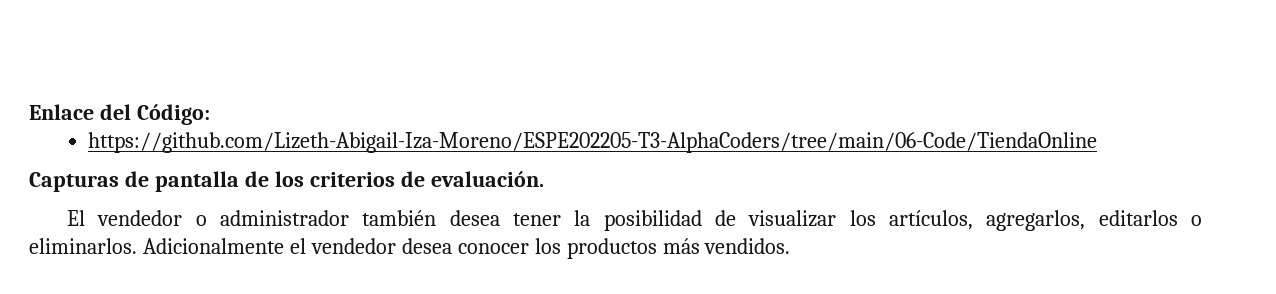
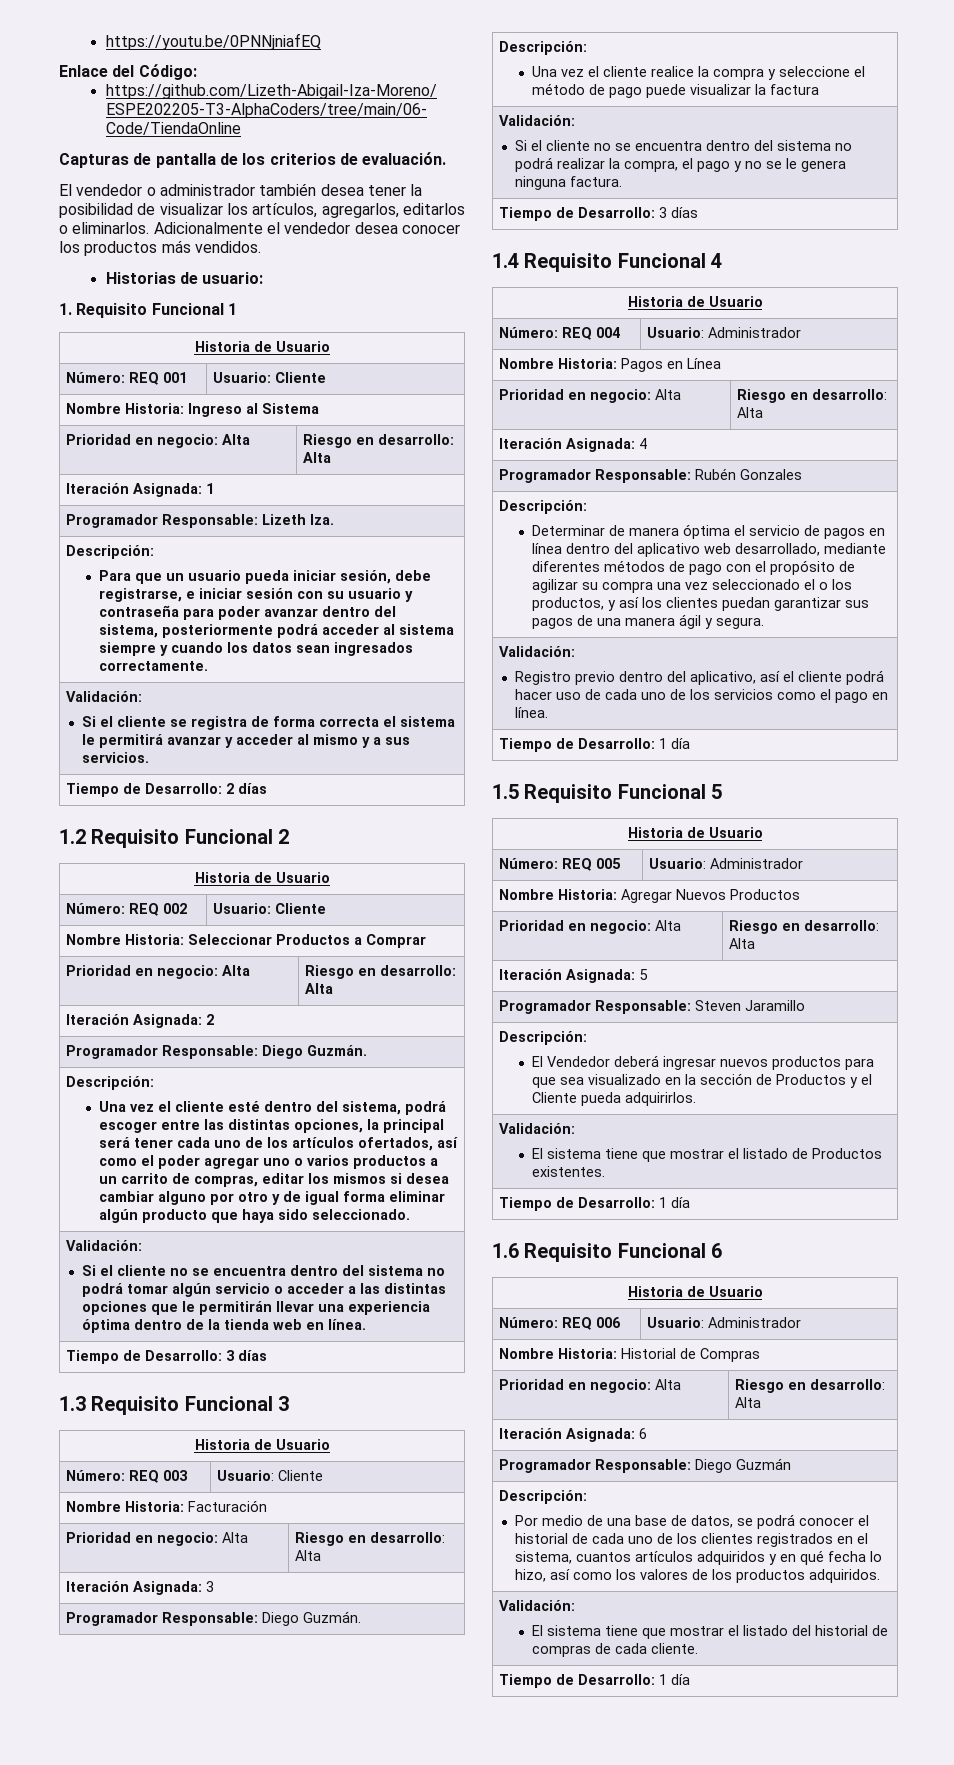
(29, 112) none -> [105,33,321,50] https://youtu.be/0PNNjniafEQ //
(791, 246) none -> [105,272,264,284] [59,303,237,318] [194,341,330,352] [65,372,187,385] [212,372,326,383] [65,403,319,417] [65,434,250,448] [302,434,454,448] [302,452,331,463] [65,483,214,497] [65,514,334,528] [65,545,154,559] [99,570,432,584] [99,588,414,602] [99,605,397,620] [99,624,455,638] [99,642,414,656] [99,661,209,671] [65,691,142,702] [81,716,455,730] [81,734,410,748] [81,752,149,763] [65,783,267,797] [59,829,290,848] [194,872,330,883] [65,903,187,916] [212,903,326,914] [65,934,426,948] [65,965,250,979] [304,965,456,979] [304,983,333,994] [65,1014,214,1028] [65,1045,367,1059] [65,1076,154,1090] [99,1101,447,1115] [99,1119,445,1133] [99,1137,459,1151] [99,1155,439,1169] [99,1173,450,1187] [99,1191,446,1205] [99,1209,411,1223] [65,1240,142,1251] [81,1265,445,1276] [81,1283,446,1297] [81,1301,430,1315] [81,1319,366,1333] [65,1350,267,1364] [59,1396,290,1415] [194,1439,330,1450] [65,1470,188,1483] [216,1470,323,1481] [65,1500,267,1512] [65,1532,248,1546] [294,1532,445,1546] [294,1550,321,1561] [65,1581,214,1595] [65,1611,361,1626] [498,41,587,55] [532,66,866,80] [532,83,820,98] [498,115,575,126] [514,140,852,151] [514,157,846,172] [514,176,622,190] [498,207,698,221] [492,253,723,272] [627,296,763,307] [498,327,620,340] [646,327,801,338] [498,358,721,372] [498,389,681,403] [736,389,887,403] [736,407,763,418] [498,438,647,452] [498,468,802,483] [498,500,587,514] [532,524,886,539] [532,543,887,557] [532,560,856,575] [532,579,853,593] [532,597,870,611] [532,614,765,629] [498,646,575,657] [514,670,884,685] [514,689,888,703] [514,707,548,718] [498,738,690,752] [492,784,723,803] [627,827,763,838] [498,858,621,871] [648,858,803,869] [498,889,800,903] [498,920,681,934] [728,920,879,934] [728,938,755,949] [498,969,648,983] [498,1000,805,1014] [498,1031,587,1045] [532,1055,875,1070] [532,1073,873,1088] [532,1092,697,1106] [498,1123,575,1134] [532,1148,883,1162] [532,1166,606,1177] [498,1197,690,1211] [492,1243,723,1262] [627,1286,763,1297] [498,1317,621,1330] [646,1317,801,1328] [498,1348,760,1362] [498,1379,681,1393] [734,1379,885,1393] [734,1397,761,1408] [498,1428,647,1442] [498,1458,791,1473] [498,1490,587,1504] [514,1514,869,1529] [514,1533,868,1547] [514,1550,882,1565] [514,1569,880,1583] [498,1600,575,1611] [532,1625,889,1639] [532,1643,699,1657] [498,1674,690,1688] // Historias de usuario: // 1. Requisito Funcional 1 // Historia de Usuario // Número: REQ 001 | Usuario: Cliente // Nombre Historia: Ingreso al Sistema // Prioridad en negocio: Alta | Riesgo en desarrollo: Alta // Iteración Asignada: 1 // Programador Responsable: Lizeth Iza. // Descripción: // Para que un usuario pueda iniciar sesión, debe registrarse, e iniciar sesión con su usuario y contraseña para poder avanzar dentro del sistema, posteriormente podrá acceder al sistema siempre y cuando los datos sean ingresados correctamente. // Validación: // Si el cliente se registra de forma correcta el sistema le permitirá avanzar y acceder al mismo y a sus servicios. // Tiempo de Desarrollo: 2 días // 1.2 Requisito Funcional 2 // Historia de Usuario // Número: REQ 002 | Usuario: Cliente // Nombre Historia: Seleccionar Productos a Comprar // Prioridad en negocio: Alta | Riesgo en desarrollo: Alta // Iteración Asignada: 2 // Programador Responsable: Diego Guzmán. // Descripción: // Una vez el cliente esté dentro del sistema, podrá escoger entre las distintas opciones, la principal será tener cada uno de los artículos ofertados, así como el poder agregar uno o varios productos a un carrito de compras, editar los mismos si desea cambiar alguno por otro y de igual forma eliminar algún producto que haya sido seleccionado. // Validación: // Si el cliente no se encuentra dentro del sistema no podrá tomar algún servicio o acceder a las distintas opciones que le permitirán llevar una experiencia óptima dentro de la tienda web en línea. // Tiempo de Desarrollo: 3 días // 1.3 Requisito Funcional 3 // Historia de Usuario // Número: REQ 003 | Usuario: Cliente // Nombre Historia: Facturación // Prioridad en negocio: Alta | Riesgo en desarrollo: Alta // Iteración Asignada: 3 // Programador Responsable: Diego Guzmán. // Descripción: // Una vez el cliente realice la compra y seleccione el método de pago puede visualizar la factura // Validación: // Si el cliente no se encuentra dentro del sistema no podrá realizar la compra, el pago y no se le genera ninguna factura. // Tiempo de Desarrollo: 3 días // 1.4 Requisito Funcional 4 // Historia de Usuario // Número: REQ 004 | Usuario: Administrador // Nombre Historia: Pagos en Línea // Prioridad en negocio: Alta | Riesgo en desarrollo: Alta // Iteración Asignada: 4 // Programador Responsable: Rubén Gonzales // Descripción: // Determinar de manera óptima el servicio de pagos en línea dentro del aplicativo web desarrollado, mediante diferentes métodos de pago con el propósito de agilizar su compra una vez seleccionado el o los productos, y así los clientes puedan garantizar sus pagos de una manera ágil y segura. // Validación: // Registro previo dentro del aplicativo, así el cliente podrá hacer uso de cada uno de los servicios como el pago en línea. // Tiempo de Desarrollo: 1 día // 1.5 Requisito Funcional 5 // Historia de Usuario // Número: REQ 005 | Usuario: Administrador // Nombre Historia: Agregar Nuevos Productos // Prioridad en negocio: Alta | Riesgo en desarrollo: Alta // Iteración Asignada: 5 // Programador Responsable: Steven Jaramillo // Descripción: // El Vendedor deberá ingresar nuevos productos para que sea visualizado en la sección de Productos y el Cliente pueda adquirirlos. // Validación: // El sistema tiene que mostrar el listado de Productos existentes. // Tiempo de Desarrollo: 1 día // 1.6 Requisito Funcional 6 // Historia de Usuario // Número: REQ 006 | Usuario: Administrador // Nombre Historia: Historial de Compras // Prioridad en negocio: Alta | Riesgo en desarrollo: Alta // Iteración Asignada: 6 // Programador Responsable: Diego Guzmán // Descripción: // Por medio de una base de datos, se podrá conocer el historial de cada uno de los clientes registrados en el sistema, cuantos artículos adquiridos y en qué fecha lo hizo, así como los valores de los productos adquiridos. // Validación: // El sistema tiene que mostrar el listado del historial de compras de cada cliente. // Tiempo de Desarrollo: 1 día

